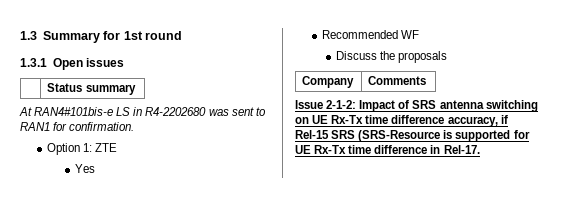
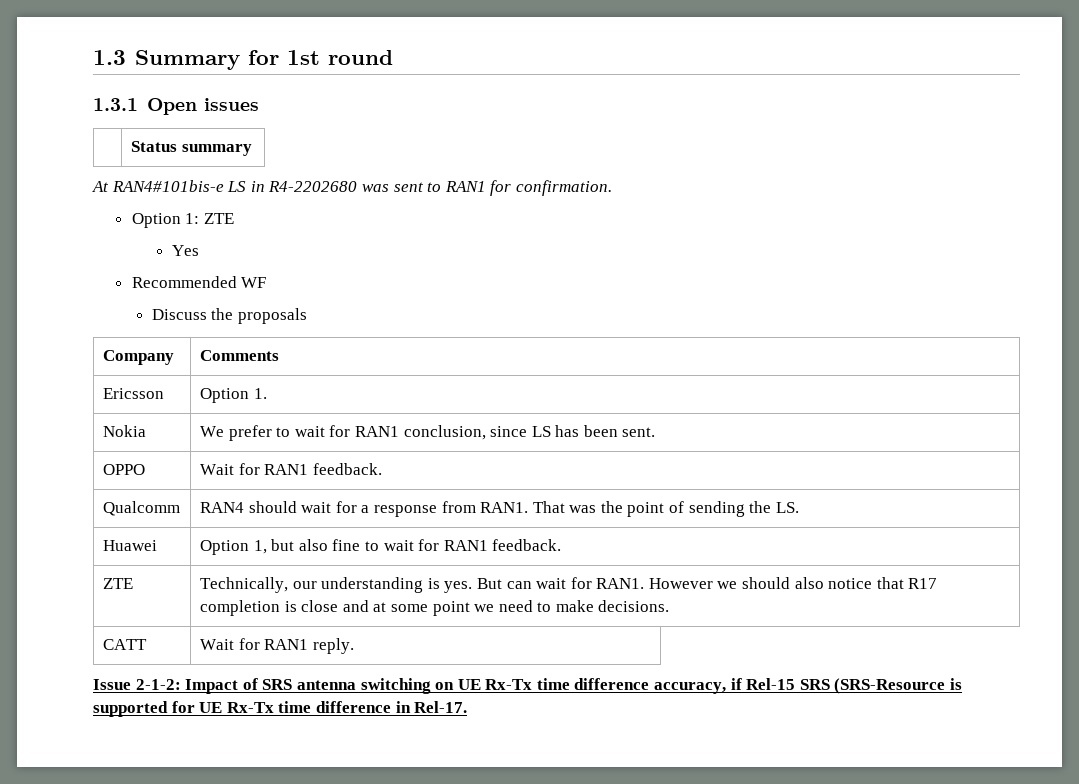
(427, 80) none -> [102,388,164,399] [199,388,267,403] [102,425,146,437] [199,425,656,441] [102,464,145,475] [199,463,382,475] [102,501,180,516] [199,501,799,517] [102,540,157,551] [199,539,562,555] [102,578,133,589] [199,577,938,593] [199,600,670,616] [102,639,147,650] [199,638,354,654] // Ericsson | Option 1. // Nokia | We prefer to wait for RAN1 conclusion, since LS has been sent. // OPPO | Wait for RAN1 feedback. // Qualcomm | RAN4 should wait for a response from RAN1. That was the point of sending the LS. // Huawei | Option 1, but also fine to wait for RAN1 feedback. // ZTE | Technically, our understanding is yes. But can wait for RAN1. However we should also notice that R17 completion is close and at some point we need to make decisions. // CATT | Wait for RAN1 reply.

